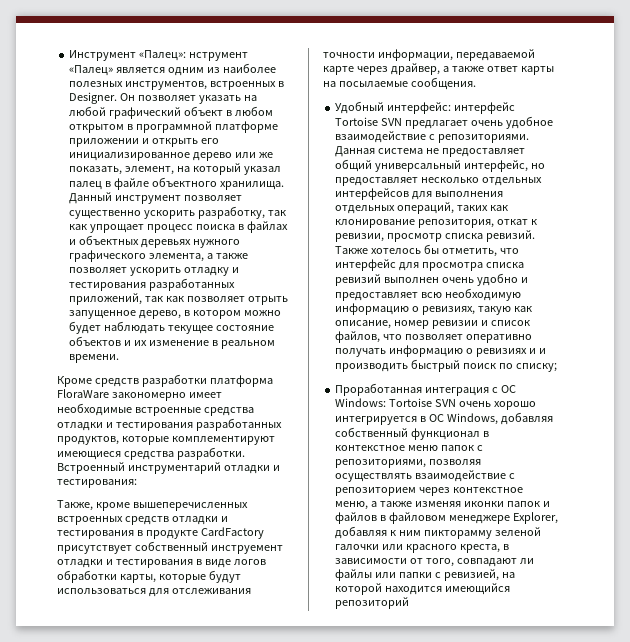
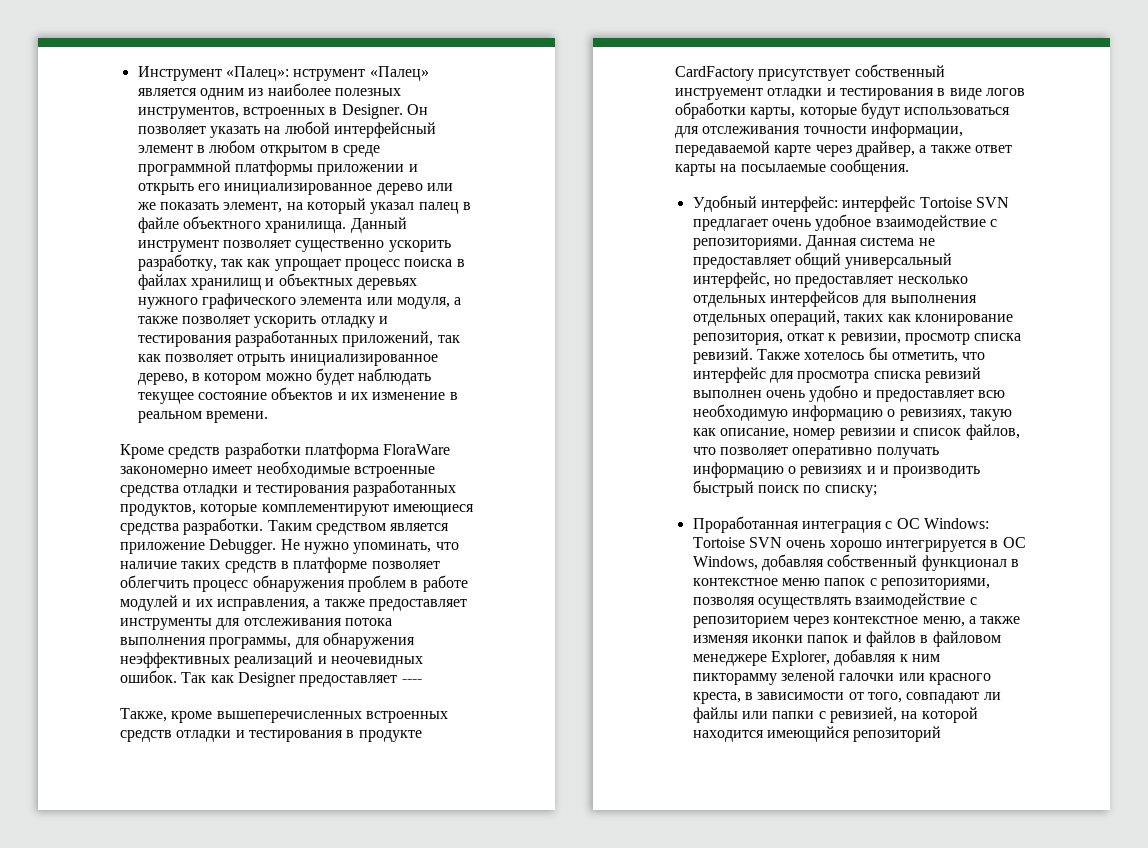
[109,106,224,119] графический объект -> [333,122,436,138] [137,145,193,153] интерфейсный элемент
[136,121,279,133] программной платформе -> [343,145,381,157] [137,160,313,176] среде программной платформы
[69,166,123,175] показать, -> [159,202,219,210] показать
(288, 227) none -> [190,278,261,290] хранилищ
[149,253,205,262] элемента, -> [300,297,450,309] элемента или модуля,
[69,310,137,319] запущенное -> [289,354,438,366] инициализированное
[57,462,280,474] [57,479,137,488] Встроенный инструментарий отладки и тестирования: -> [267,520,450,535] [120,539,459,554] [120,557,440,573] [120,575,468,592] [120,595,467,611] [120,618,392,630] [120,632,415,649] [120,652,423,668] [120,670,422,687] Таким средством является приложение Debugger. Не нужно упоминать, что наличие таких средств в платформе позволяет облегчить процесс обнаружения проблем в работе модулей и их исправления, а также предоставляет инструменты для отслеживания потока выполнения программы, для обнаружения неэффективных реализаций и неочевидных ошибок. Так как Designer предоставляет ----

